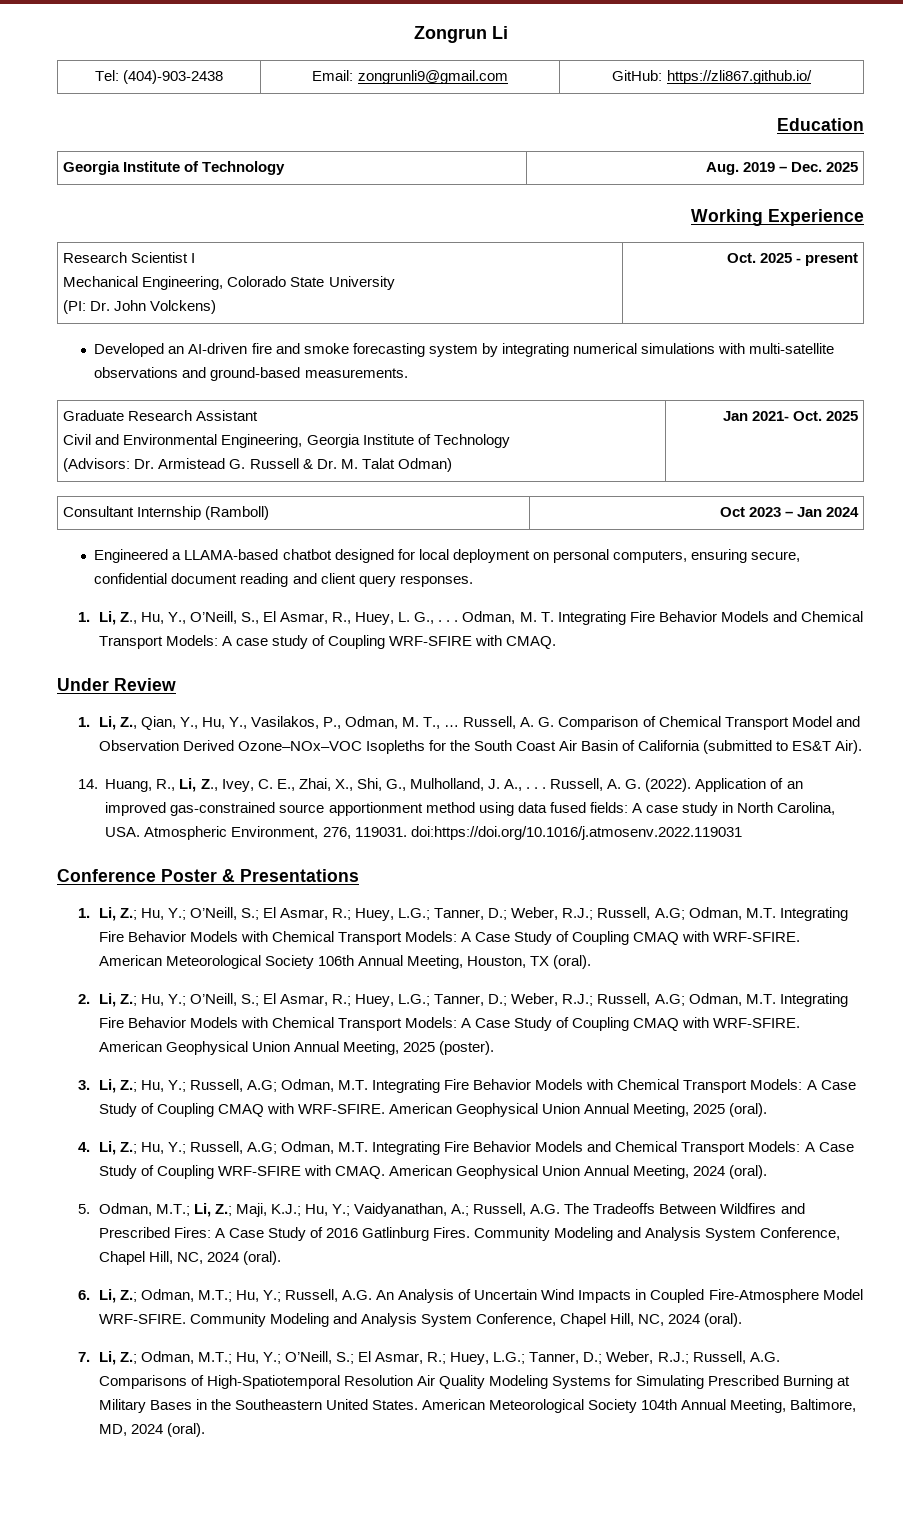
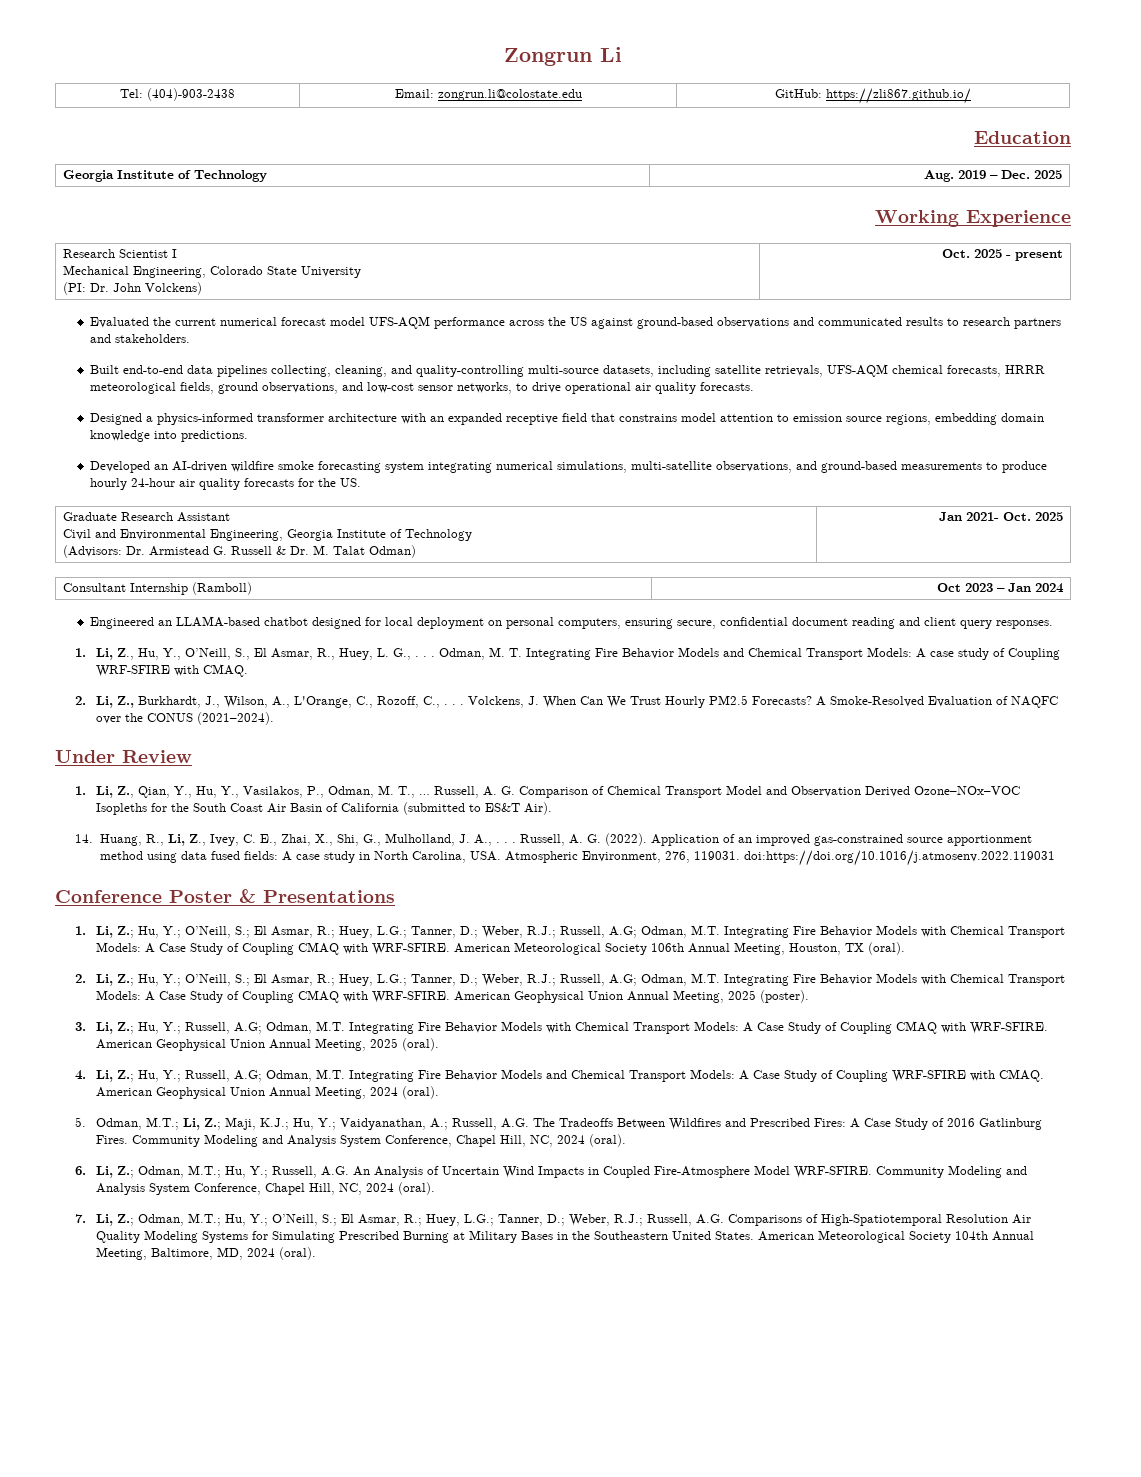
[357,70,508,84] zongrunli9@gmail.com -> [437,89,582,101] zongrun.li@colostate.edu
(858, 259) none -> [89,316,1061,329] [89,334,190,343] [89,364,1045,377] [89,382,754,394] [89,413,1044,425] [89,430,248,442] // Evaluated the current numerical forecast model UFS-AQM performance across the US against ground-based observations and communicated results to research partners and stakeholders. // Built end-to-end data pipelines collecting, cleaning, and quality-controlling multi-source datasets, including satellite retrievals, UFS-AQM chemical forecasts, HRRR meteorological fields, ground observations, and low-cost sensor networks, to drive operational air quality forecasts. // Designed a physics-informed transformer architecture with an expanded receptive field that constrains model attention to emission source regions, embedding domain knowledge into predictions.
[251,343,300,354] fire and -> [230,461,274,472] wildfire
[481,343,498,357] by -> (424, 467) none
[640,343,835,354] [94,367,408,381] simulations with multi-satellite observations and ground-based measurements. -> [556,461,1047,473] [89,478,361,490] simulations, multi-satellite observations, and ground-based measurements to produce hourly 24-hour air quality forecasts for the US.
[172,552,182,560] a -> [157,620,172,626] an
(557, 642) none -> [75,695,1058,708] [95,712,274,725] // 2. Li, Z., Burkhardt, J., Wilson, A., L'Orange, C., Rozoff, C., . . . Volckens, J. When Can We Trust Hourly PM2.5 Forecasts? A Smoke-Resolved Evaluation of NAQFC over the CONUS (2021–2024).

